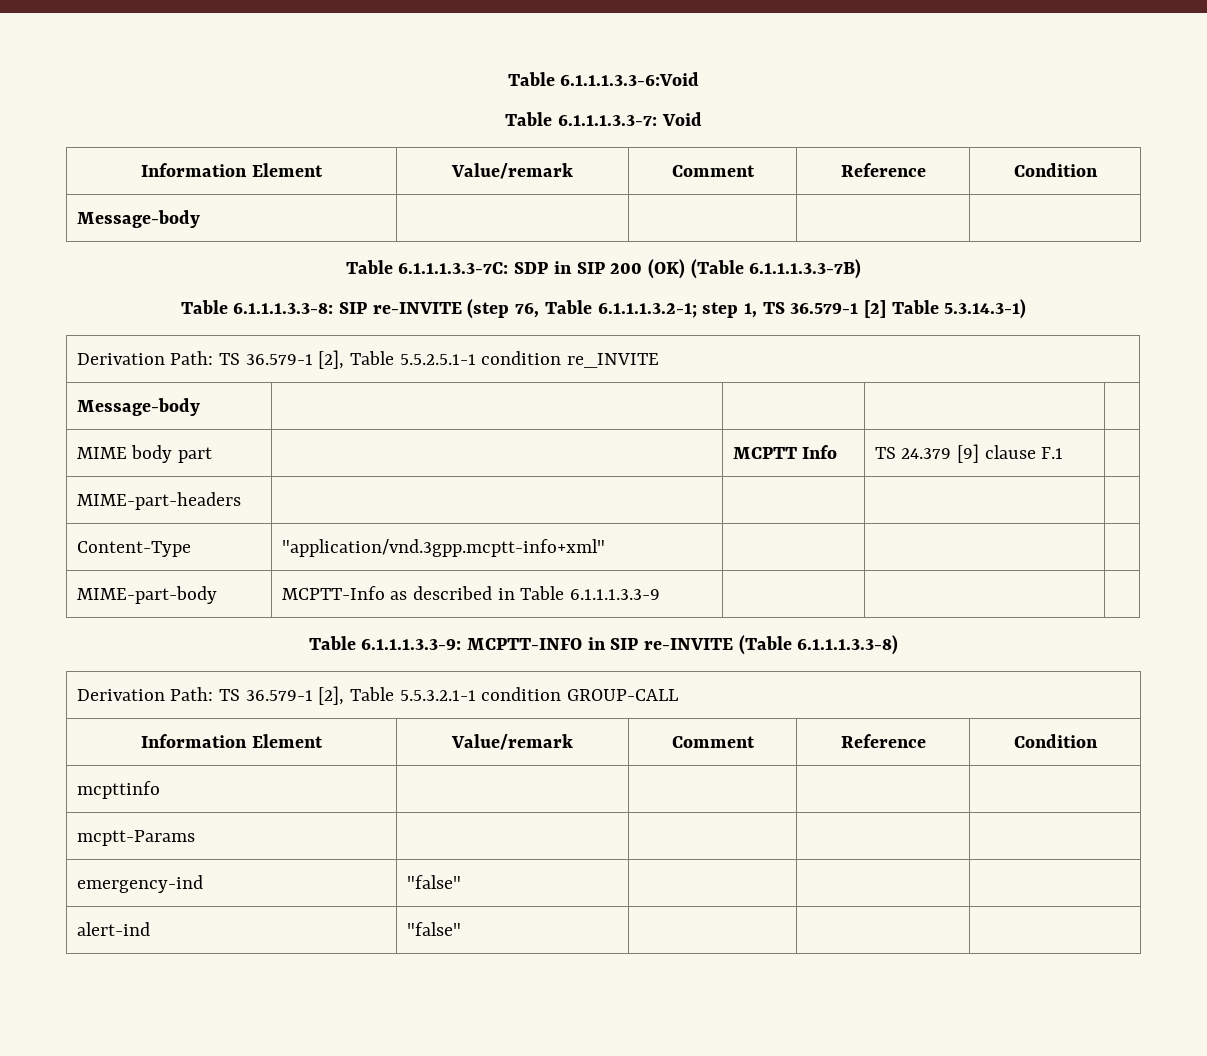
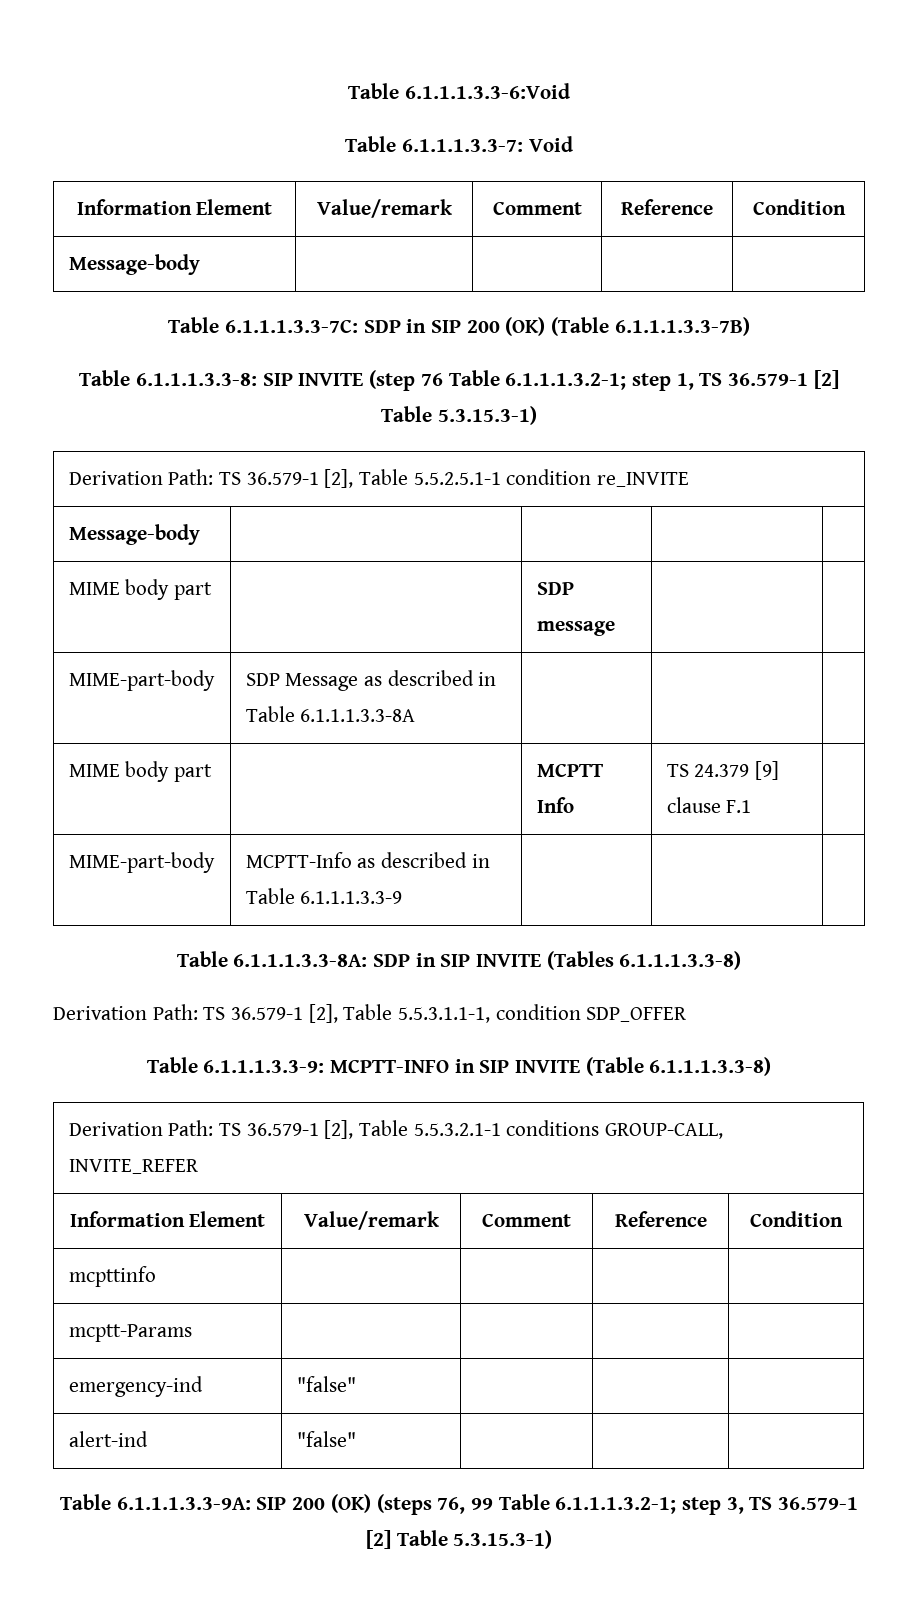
[372,299,540,319] re-INVITE (step 76, -> [298,370,443,391] INVITE (step 76
[944,299,1027,319] 5.3.14.3-1) -> [437,406,537,425] 5.3.15.3-1)
(200, 407) none -> [68,579,213,600] [536,582,574,595] [536,621,615,636] [68,670,215,691] [245,670,497,691] [245,706,416,722] // MIME body part | | SDP message | | // MIME-part-body | SDP Message as described in Table 6.1.1.1.3.3-8A | | |
[76,492,241,510] [76,541,191,557] [281,539,605,557] // MIME-part-headers | | | | // Content-Type | "application/vnd.3gpp.mcptt-info+xml" | | | -> (752, 806) none
(660, 594) none -> [176,951,742,970] [53,1004,688,1023] // Table 6.1.1.1.3.3-8A: SDP in SIP INVITE (Tables 6.1.1.1.3.3-8) // Derivation Path: TS 36.579-1 [2], Table 5.5.3.1.1-1, condition SDP_OFFER
[644,638,734,650] re-INVITE -> [515,1060,581,1073] INVITE
[481,687,678,701] condition GROUP-CALL -> [506,1120,724,1139] [68,1159,199,1174] conditions GROUP-CALL, INVITE_REFER
(461, 929) none -> [60,1494,858,1515] [365,1530,553,1549] // Table 6.1.1.1.3.3-9A: SIP 200 (OK) (steps 76, 99 Table 6.1.1.1.3.2-1; step 3, TS 36.579-1 [2] Table 5.3.15.3-1)

